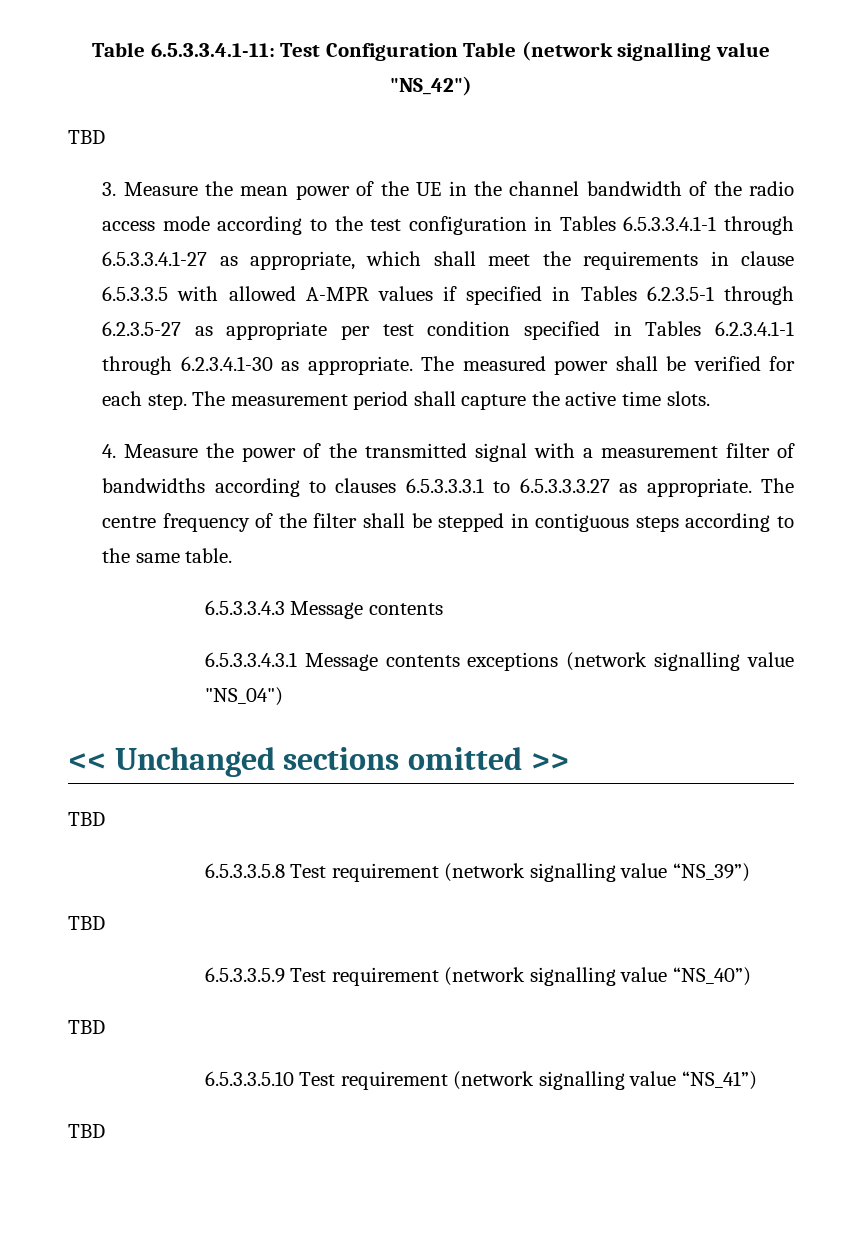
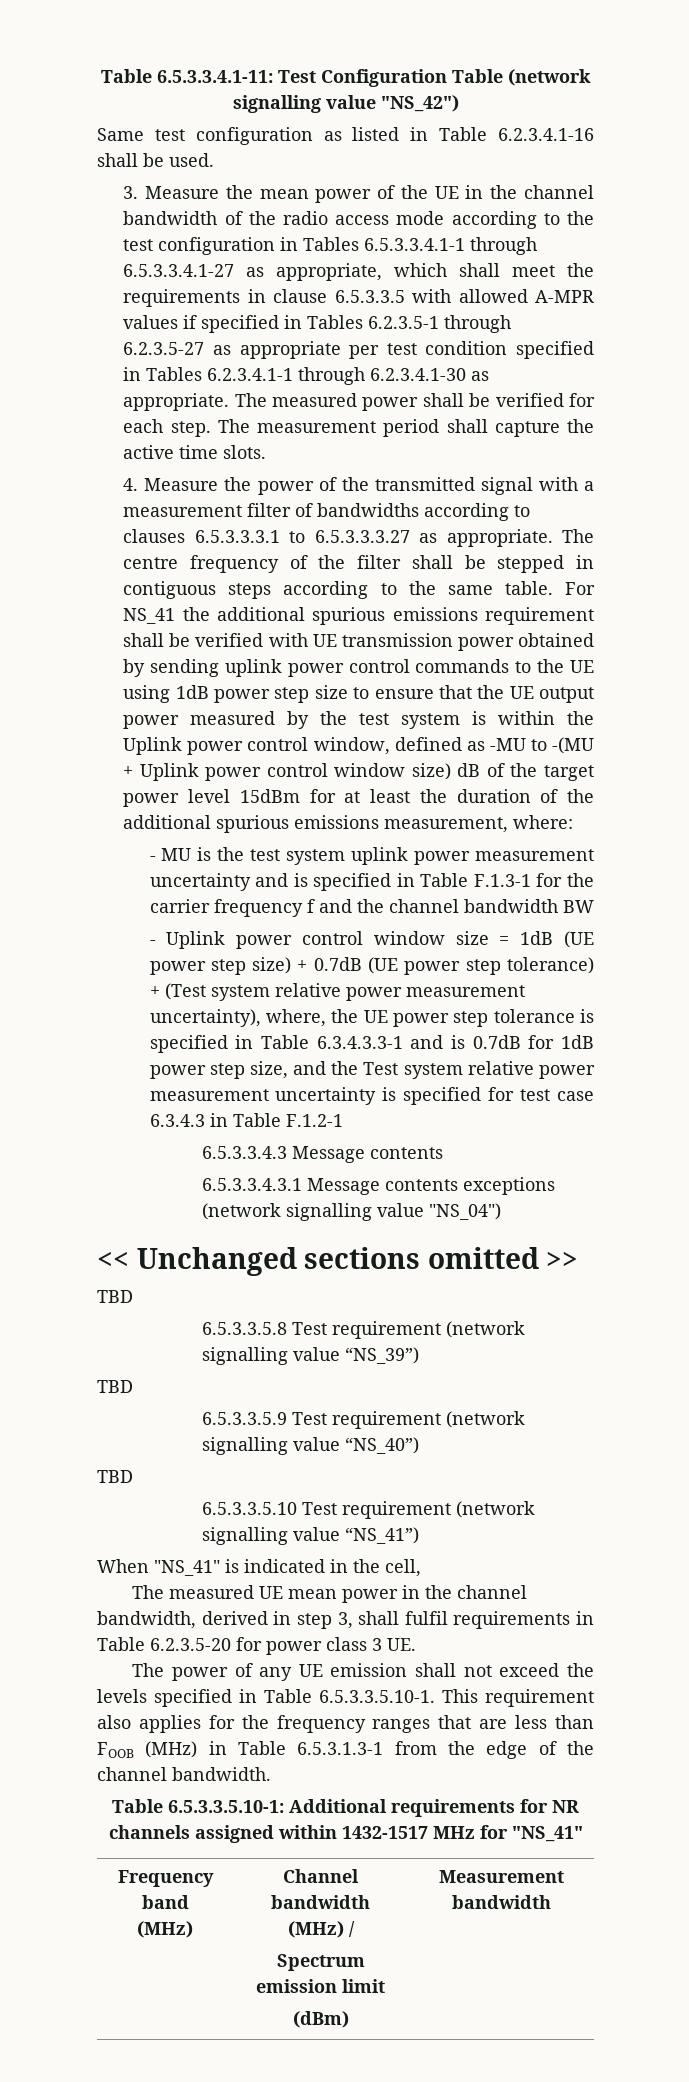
[68,130,105,144] TBD -> [97,127,594,145] [97,153,214,167] Same test configuration as listed in Table 6.2.3.4.1-16 shall be used.
(233, 555) none -> [565,582,595,595] [123,607,594,625] [123,633,594,651] [123,659,594,677] [123,685,594,703] [123,711,594,729] [123,737,594,755] [123,763,594,781] [123,789,594,807] [123,815,574,833] [149,847,594,865] [149,873,594,891] [149,899,594,917] [149,931,594,949] [149,957,594,975] [149,983,525,1001] [149,1009,594,1027] [149,1035,594,1053] [149,1061,595,1079] [149,1087,594,1105] [149,1113,343,1127] For NS_41 the additional spurious emissions requirement shall be verified with UE transmission power obtained by sending uplink power control commands to the UE using 1dB power step size to ensure that the UE output power measured by the test system is within the Uplink power control window, defined as -MU to -(MU + Uplink power control window size) dB of the target power level 15dBm for at least the duration of the additional spurious emissions measurement, where: // - MU is the test system uplink power measurement uncertainty and is specified in Table F.1.3-1 for the carrier frequency f and the channel bandwidth BW // - Uplink power control window size = 1dB (UE power step size) + 0.7dB (UE power step tolerance) + (Test system relative power measurement uncertainty), where, the UE power step tolerance is specified in Table 6.3.4.3.3-1 and is 0.7dB for 1dB power step size, and the Test system relative power measurement uncertainty is specified for test case 6.3.4.3 in Table F.1.2-1
[68,1124,105,1138] TBD -> [97,1559,421,1577] [132,1585,528,1603] [97,1611,594,1629] [97,1637,416,1655] [132,1663,594,1681] [97,1689,594,1707] [97,1715,595,1733] [97,1741,594,1759] [97,1767,271,1781] [112,1799,579,1817] [108,1825,583,1843] [117,1870,214,1887] [141,1895,189,1909] [137,1921,193,1938] [283,1869,359,1883] [271,1895,370,1909] [287,1921,355,1938] [276,1954,365,1971] [256,1979,385,1993] [292,2011,349,2028] [438,1870,564,1883] [451,1895,551,1909] When "NS_41" is indicated in the cell, // The measured UE mean power in the channel bandwidth, derived in step 3, shall fulfil requirements in Table 6.2.3.5-20 for power class 3 UE. // The power of any UE emission shall not exceed the levels specified in Table 6.5.3.3.5.10-1. This requirement also applies for the frequency ranges that are less than FOOB (MHz) in Table 6.5.3.1.3-1 from the edge of the channel bandwidth. // Table 6.5.3.3.5.10-1: Additional requirements for NR channels assigned within 1432-1517 MHz for "NS_41" // Frequency band // (MHz) | Channel bandwidth (MHz) / // Spectrum emission limit // (dBm) | Measurement bandwidth

